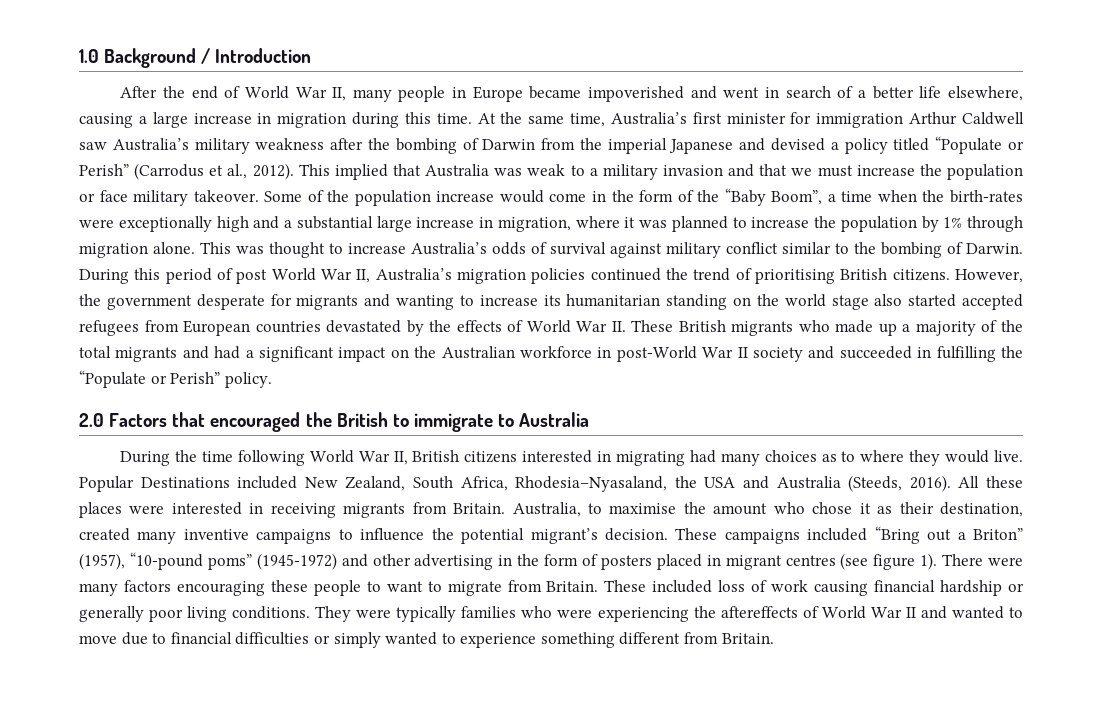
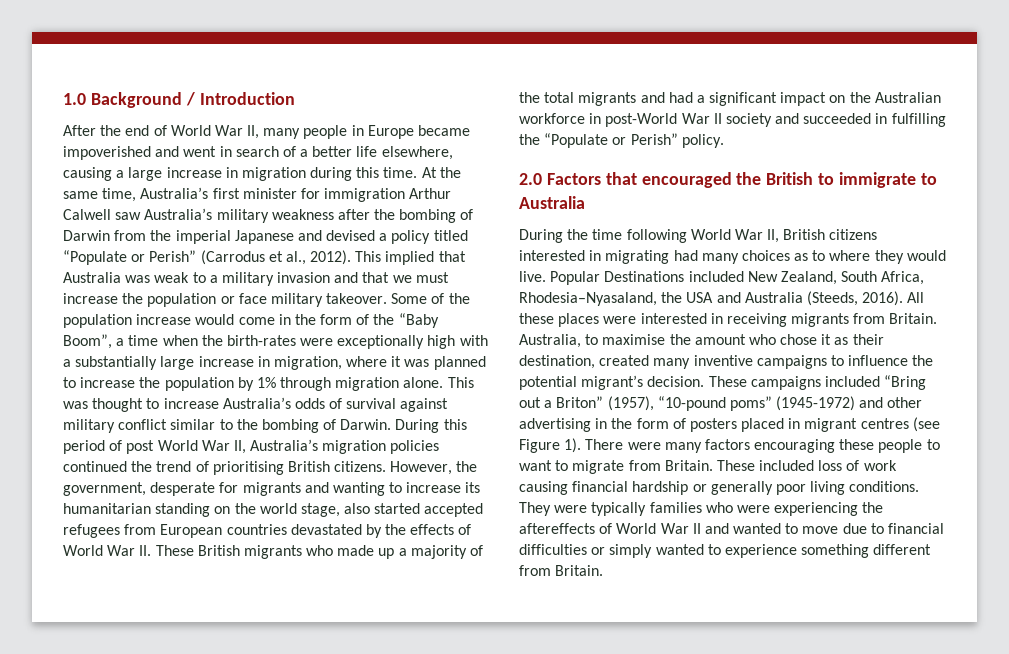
[962,112,1025,125] Caldwell -> [63,209,111,220] Calwell
[253,216,373,229] and a substantial -> [459,335,488,346] [63,356,158,370] with a substantially
[106,295,192,310] government -> [63,482,146,496] government,
[831,295,869,310] stage -> [300,503,340,517] stage,
[873,554,916,570] figure -> [519,439,560,453] Figure

